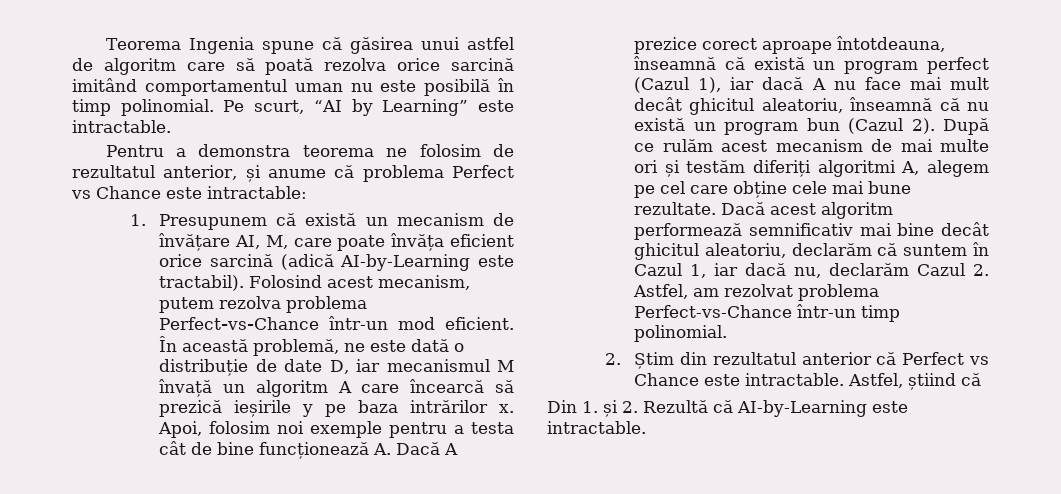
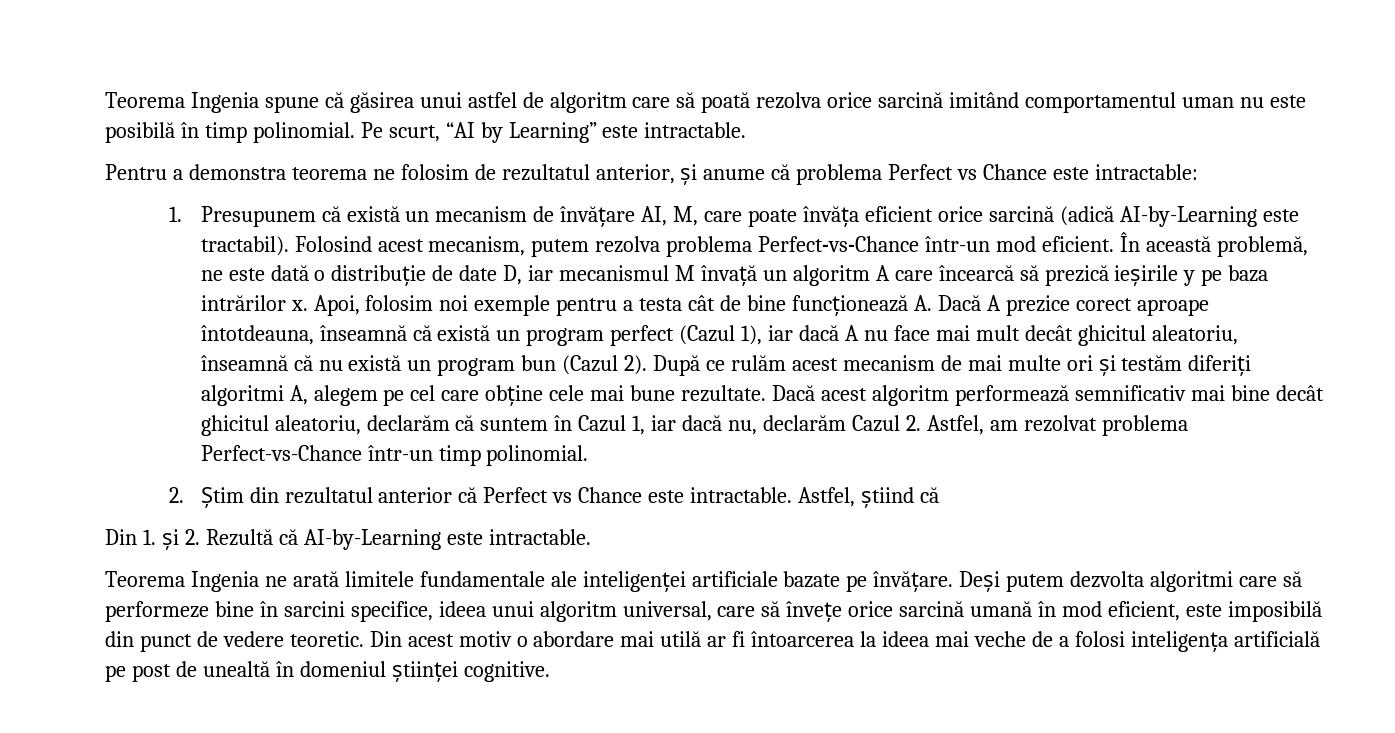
(646, 427) none -> [105,571,1302,592] [105,601,1322,622] [105,631,1320,652] [105,661,550,682] // Teorema Ingenia ne arată limitele fundamentale ale inteligenței artificiale bazate pe învățare. Deși putem dezvolta algoritmi care să performeze bine în sarcini specifice, ideea unui algoritm universal, care să învețe orice sarcină umană în mod eficient, este imposibilă din punct de vedere teoretic. Din acest motiv o abordare mai utilă ar fi întoarcerea la ideea mai veche de a folosi inteligența artificială pe post de unealtă în domeniul științei cognitive.

